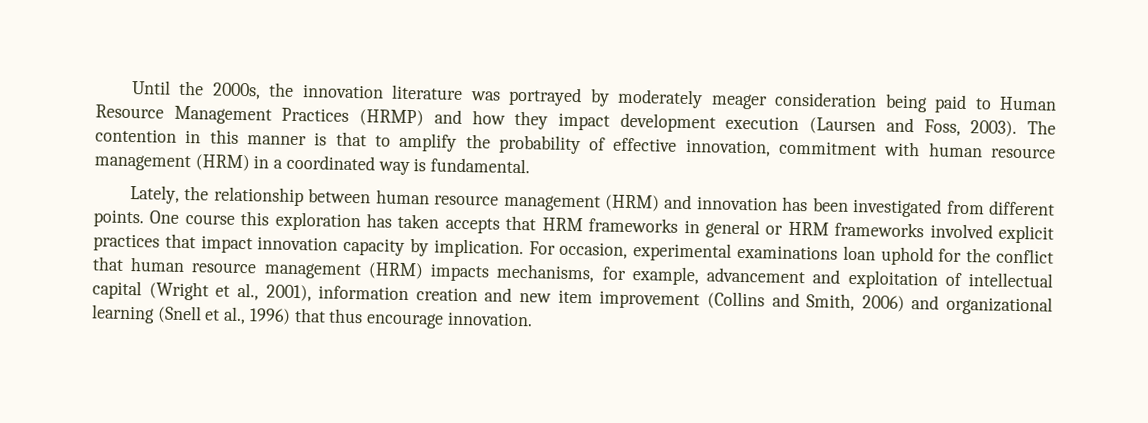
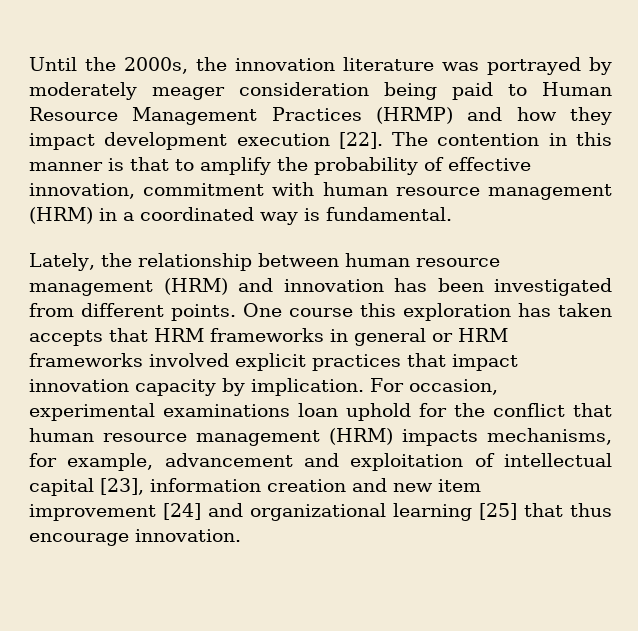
[809,117,1018,137] (Laursen and Foss, 2003). -> [338,132,383,149] [22].
[148,281,312,302] (Wright et al., 2001), -> [100,478,144,495] [23],
[706,291,1053,316] [91,304,291,325] (Collins and Smith, 2006) and organizational learning (Snell et al., 1996) -> [163,503,517,521] [24] and organizational learning [25]

